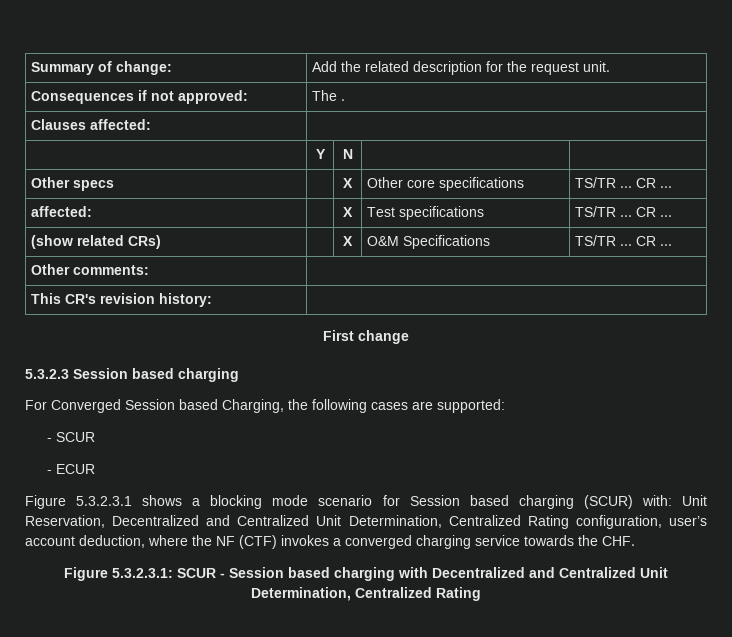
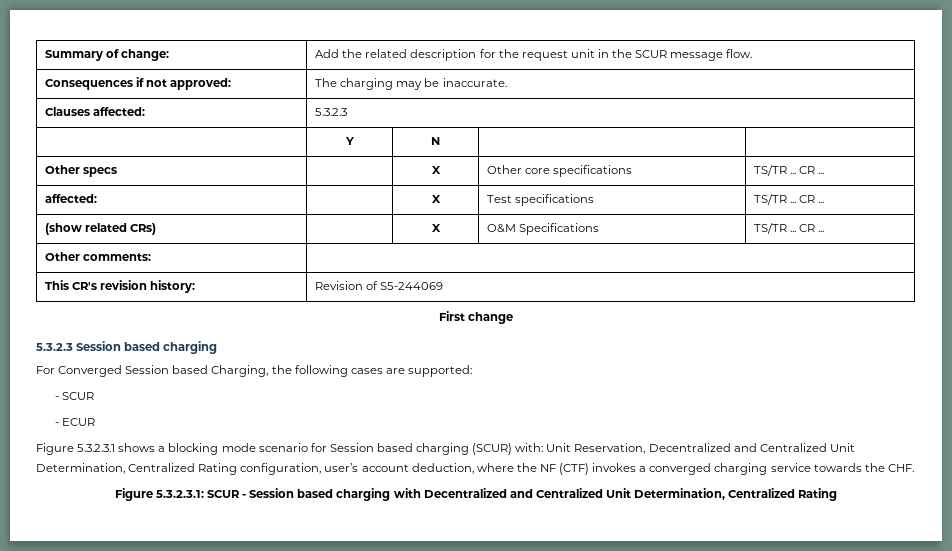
[583,61,611,72] unit. -> [570,49,753,61] unit in the SCUR message flow.
[341,99,346,101] . -> [340,78,507,90] charging may be inaccurate.
(152, 124) none -> [315,108,348,116] 5.3.2.3
(213, 300) none -> [315,281,444,290] Revision of S5-244069

